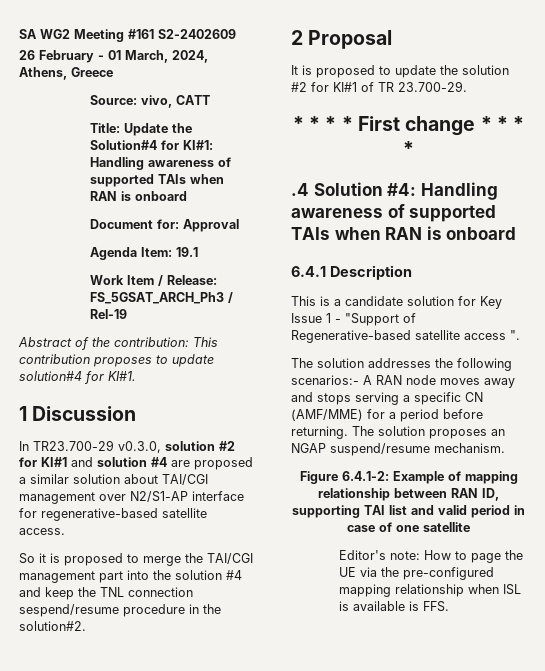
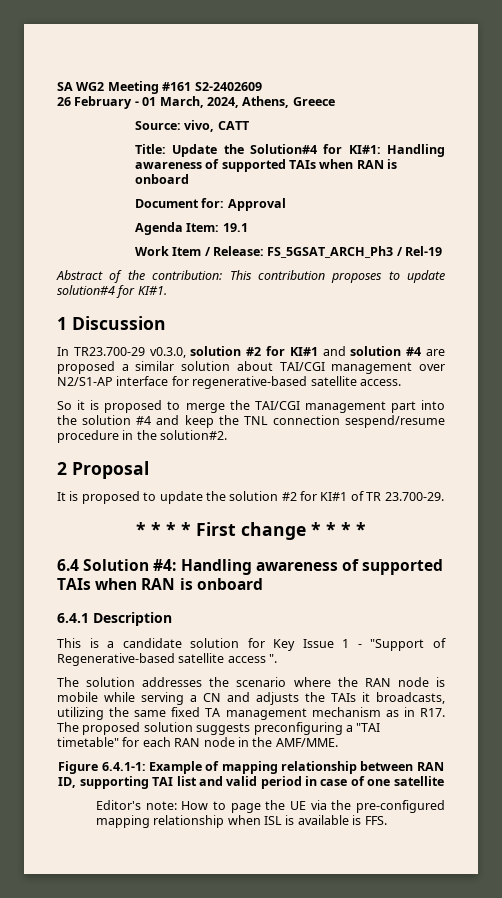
[291,183,309,196] .4 -> [57,559,79,571] 6.4
[457,358,512,371] [291,375,515,388] [291,392,483,405] [291,409,483,422] [291,426,505,439] [291,443,505,456] following scenarios:- A RAN node moves away and stops serving a specific CN (AMF/MME) for a period before returning. The solution proposes an NGAP suspend/resume mechanism. -> [236,677,445,687] [57,692,445,705] [57,707,445,720] [57,722,381,735] [57,737,338,747] scenario where the RAN node is mobile while serving a CN and adjusts the TAIs it broadcasts, utilizing the same fixed TA management mechanism as in R17. The proposed solution suggests preconfiguring a "TAI timetable" for each RAN node in the AMF/MME.
[341,471,389,481] 6.4.1-2: -> [101,762,146,771] 6.4.1-1:

